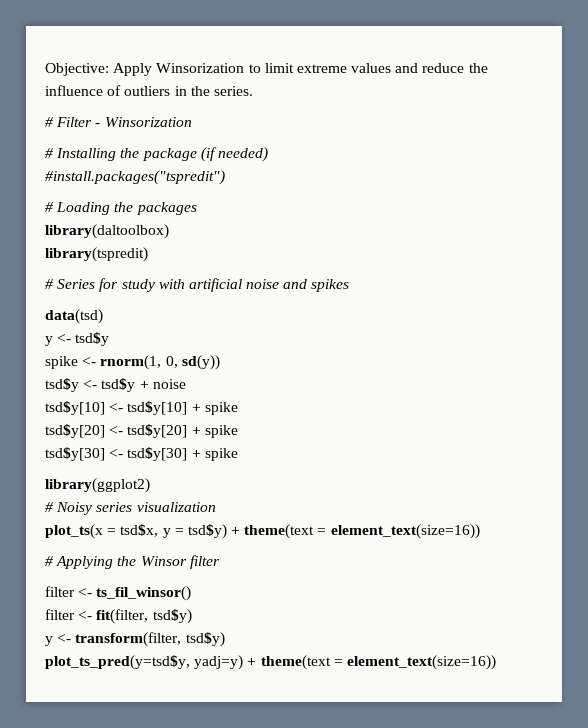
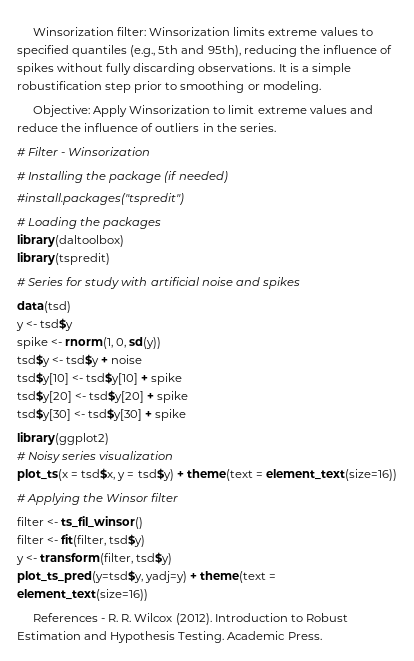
(45, 69) none -> [33,27,373,36] [17,45,392,57] [17,63,351,75] [17,81,321,93] Winsorization filter: Winsorization limits extreme values to specified quantiles (e.g., 5th and 95th), reducing the influence of spikes without fully discarding observations. It is a simple robustification step prior to smoothing or modeling. //
(496, 662) none -> [33,613,348,625] [17,631,322,643] // References - R. R. Wilcox (2012). Introduction to Robust Estimation and Hypothesis Testing. Academic Press.

